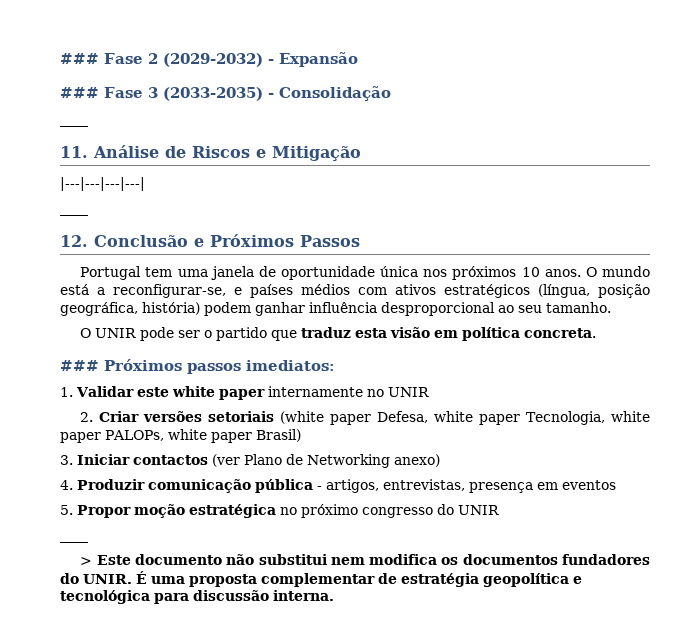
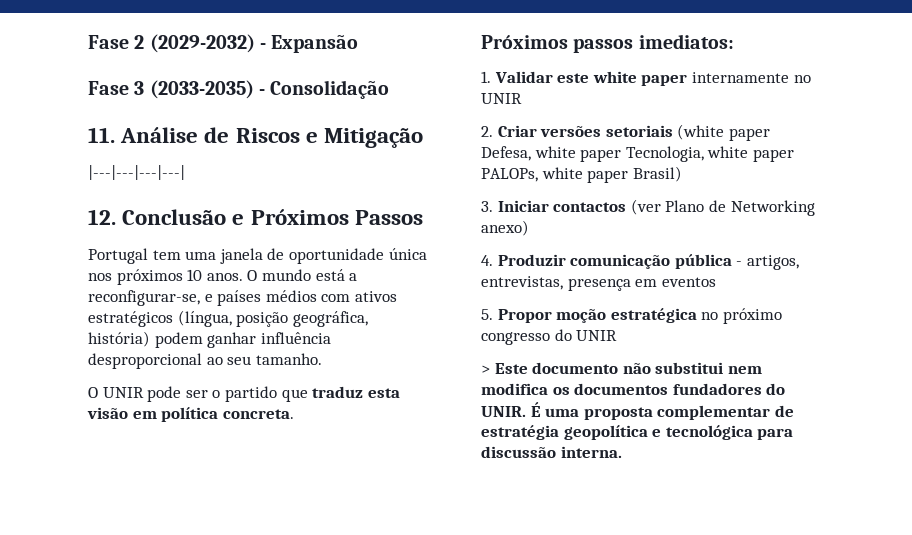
[60,53,99,64] ### -> (88, 42) none
[60,87,99,98] ### -> (359, 44) none
[60,124,88,127] // ____ -> (390, 89) none
[60,213,88,216] // ____ -> (185, 172) none
[60,360,99,371] ### -> (294, 414) none
[60,540,88,543] // ____ -> (618, 335) none

